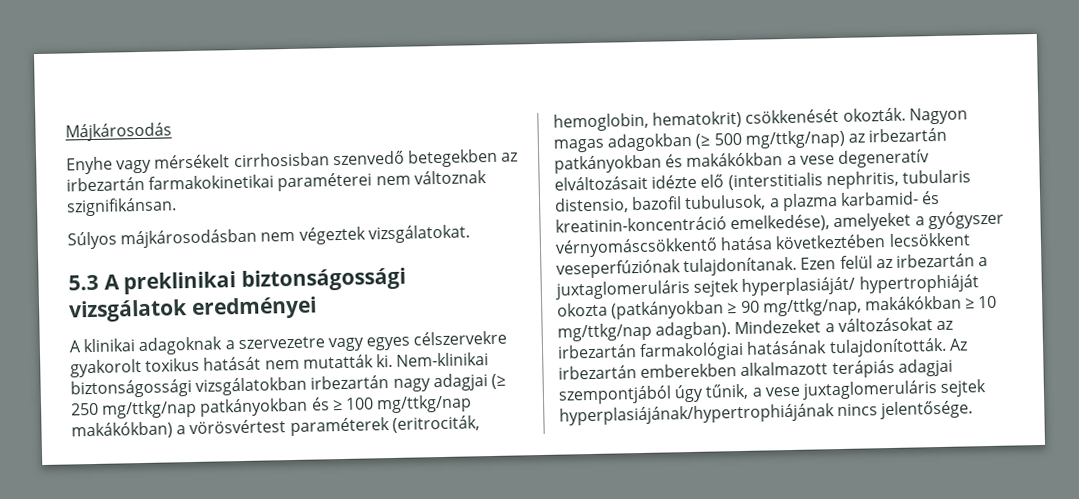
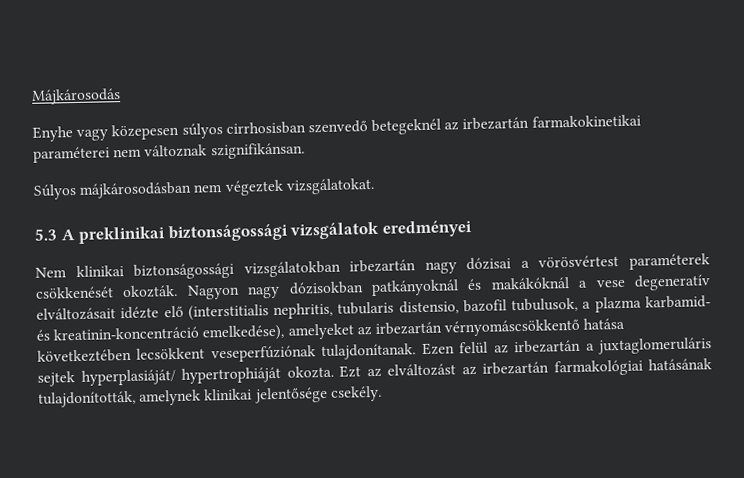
[154,154,231,169] mérsékelt -> [111,123,223,141] közepesen súlyos
[406,148,498,168] betegekben -> [371,118,442,135] betegeknél
[69,330,508,356] [70,352,490,378] [70,373,506,399] [70,394,473,419] [71,415,480,440] [553,107,968,132] [553,127,948,153] [554,152,784,174] A klinikai adagoknak a szervezetre vagy egyes célszervekre gyakorolt toxikus hatását nem mutatták ki. Nem-klinikai biztonságossági vizsgálatokban irbezartán nagy adagjai (≥ 250 mg/ttkg/nap patkányokban és ≥ 100 mg/ttkg/nap makákókban) a vörösvértest paraméterek (eritrociták, hemoglobin, hematokrit) csökkenését okozták. Nagyon magas adagokban (≥ 500 mg/ttkg/nap) az irbezartán patkányokban és makákókban -> [35,253,710,280] [35,277,570,300] Nem klinikai biztonságossági vizsgálatokban irbezartán nagy dózisai a vörösvértest paraméterek csökkenését okozták. Nagyon nagy dózisokban patkányoknál és makákóknál
[914,210,1004,230] a gyógyszer -> [356,321,442,336] az irbezartán
[557,295,998,320] [557,317,953,342] [557,337,968,362] [558,358,953,380] [558,379,988,405] [559,400,974,426] okozta (patkányokban ≥ 90 mg/ttkg/nap, makákókban ≥ 10 mg/ttkg/nap adagban). Mindezeket a változásokat az irbezartán farmakológiai hatásának tulajdonították. Az irbezartán emberekben alkalmazott terápiás adagjai szempontjából úgy tűnik, a vese juxtaglomeruláris sejtek hyperplasiájának/hypertrophiájának nincs jelentősége. -> [286,358,712,379] [38,385,382,408] okozta. Ezt az elváltozást az irbezartán farmakológiai hatásának tulajdonították, amelynek klinikai jelentősége csekély.

